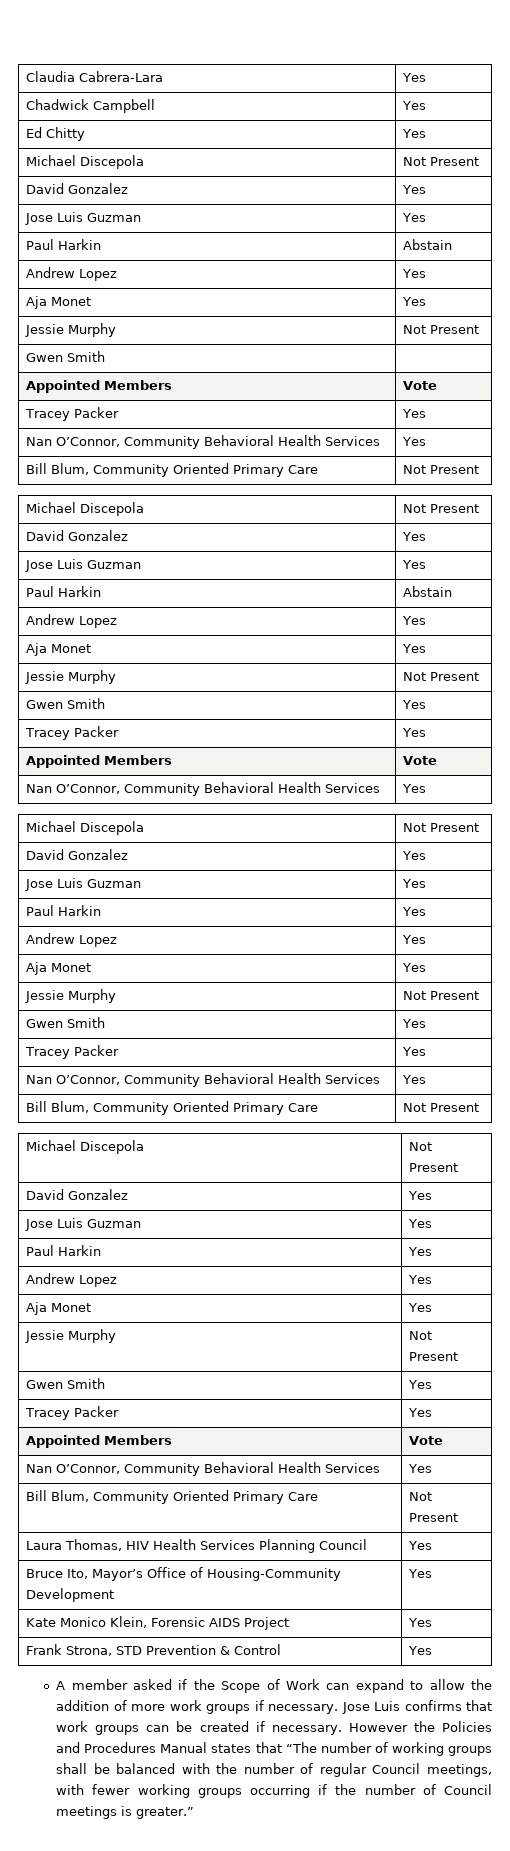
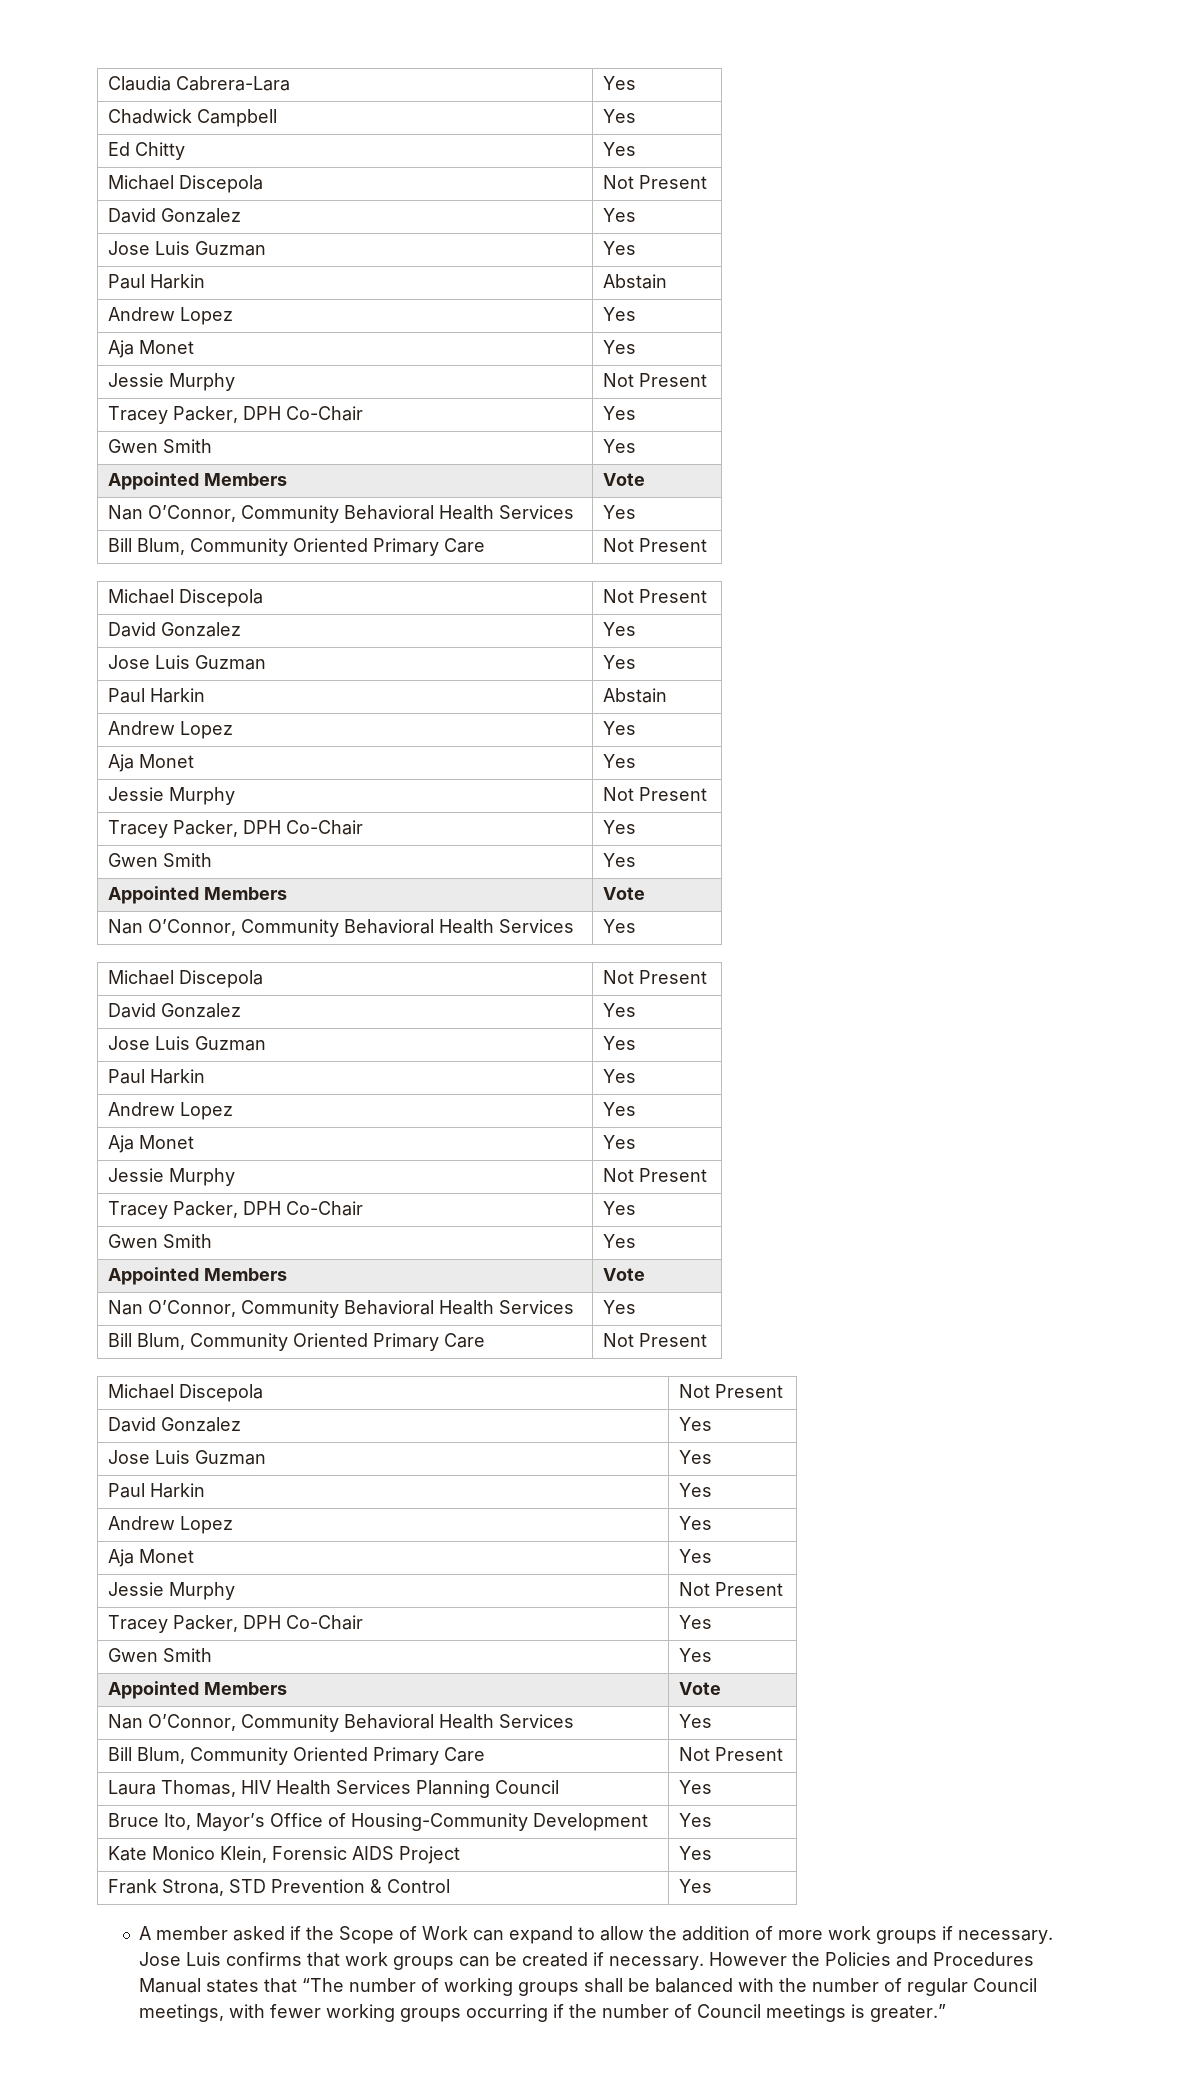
[26,351,106,362] [26,380,173,393] [403,381,438,390] [25,407,120,421] [402,409,427,418] // Gwen Smith | // Appointed Members | Vote // Tracey Packer | Yes -> [108,406,364,424] [603,406,637,420] [108,439,213,453] [603,439,637,453] [108,472,288,490] [603,473,646,486] // Tracey Packer, DPH Co-Chair | Yes // Gwen Smith | Yes // Appointed Members | Vote
[26,698,106,709] [402,700,427,709] [25,726,120,740] Gwen Smith | Yes // Tracey Packer -> [108,820,364,838] [603,820,637,834] [108,853,213,867] Tracey Packer, DPH Co-Chair | Yes // Gwen Smith
[26,1017,106,1028] [402,1019,427,1028] [25,1045,120,1059] [402,1047,427,1056] // Gwen Smith | Yes // Tracey Packer | Yes -> [108,1201,364,1219] [603,1201,637,1215] [108,1234,213,1248] [603,1234,637,1248] [108,1267,288,1285] [603,1268,646,1281] // Tracey Packer, DPH Co-Chair | Yes // Gwen Smith | Yes // Appointed Members | Vote
[26,1378,106,1389] [408,1380,433,1389] [25,1406,120,1420] Gwen Smith | Yes // Tracey Packer -> [108,1615,364,1633] [679,1615,713,1629] [108,1648,213,1662] Tracey Packer, DPH Co-Chair | Yes // Gwen Smith

